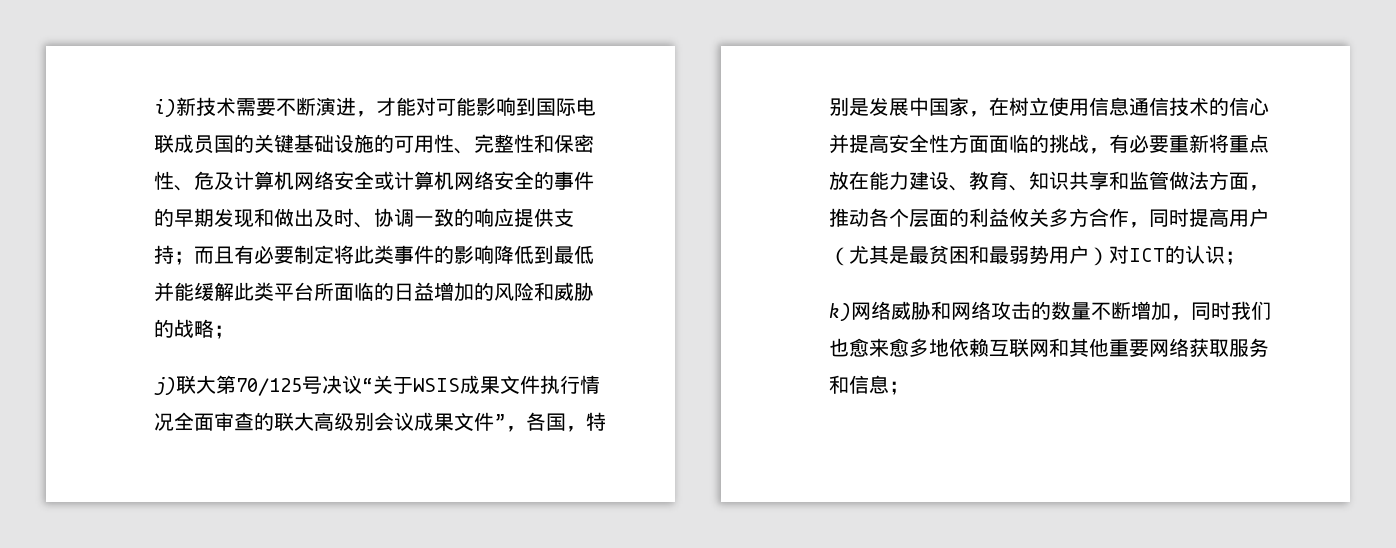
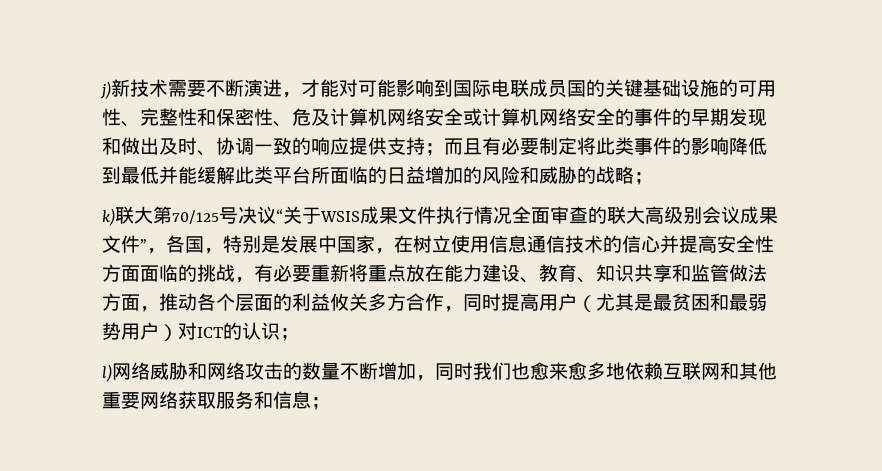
[154,99,176,117] i) -> [100,81,111,99] j)
[154,377,176,395] j) -> [102,208,115,226] k)
[829,303,851,321] k) -> [102,364,112,382] l)

